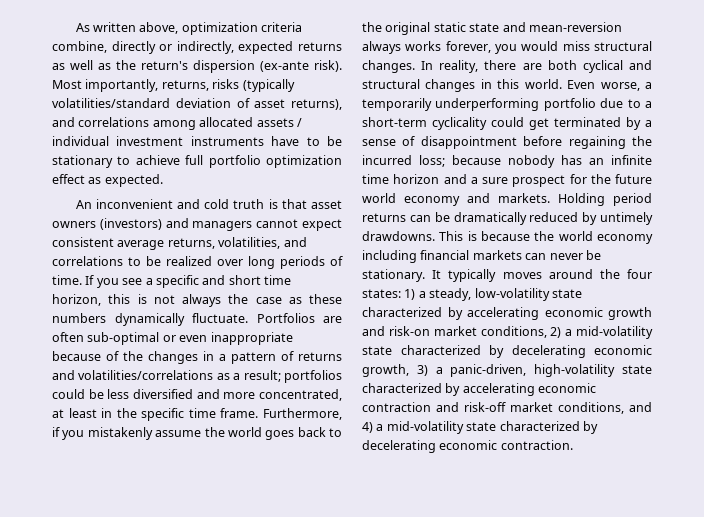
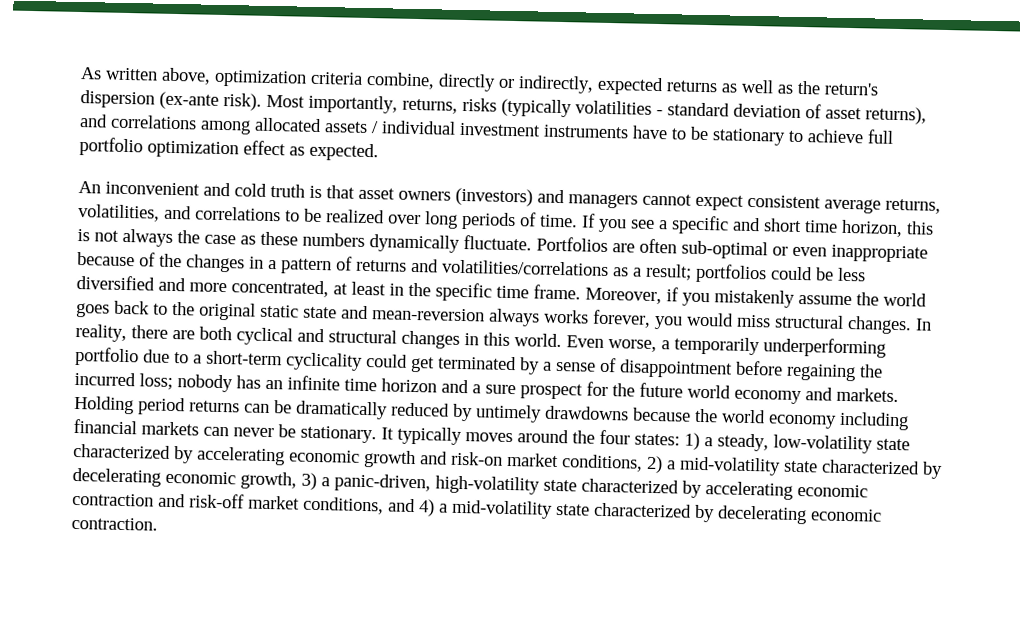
[52,98,170,108] volatilities/standard -> [575,100,730,117] volatilities - standard
[263,408,342,420] Furthermore, -> [585,287,662,305] Moreover,
[452,155,501,165] because -> (173, 381) none
[362,231,477,241] drawdowns. This is -> [544,405,629,421] drawdowns

